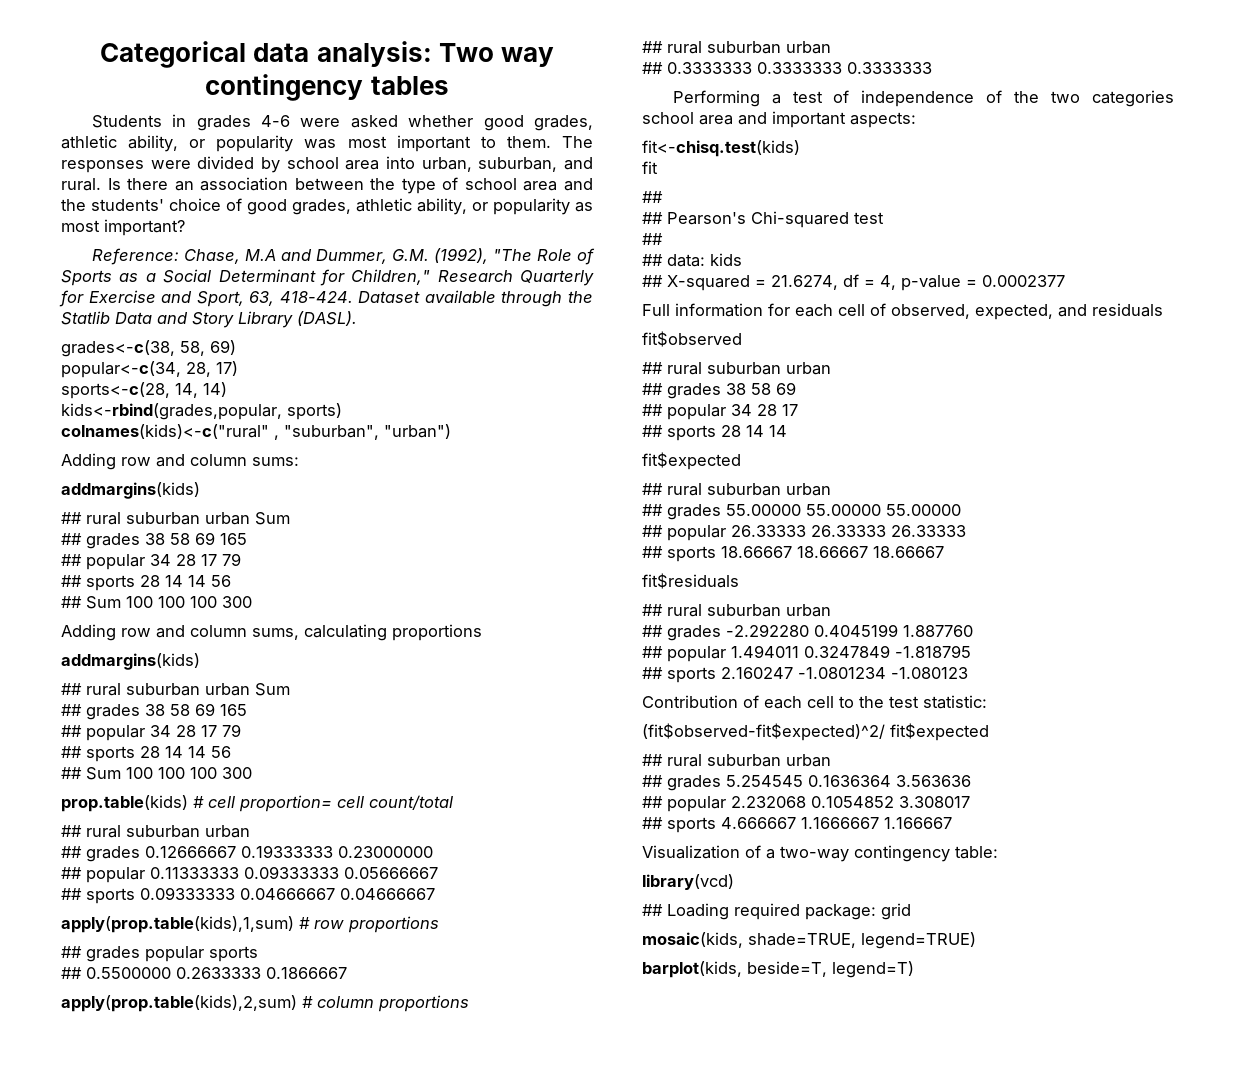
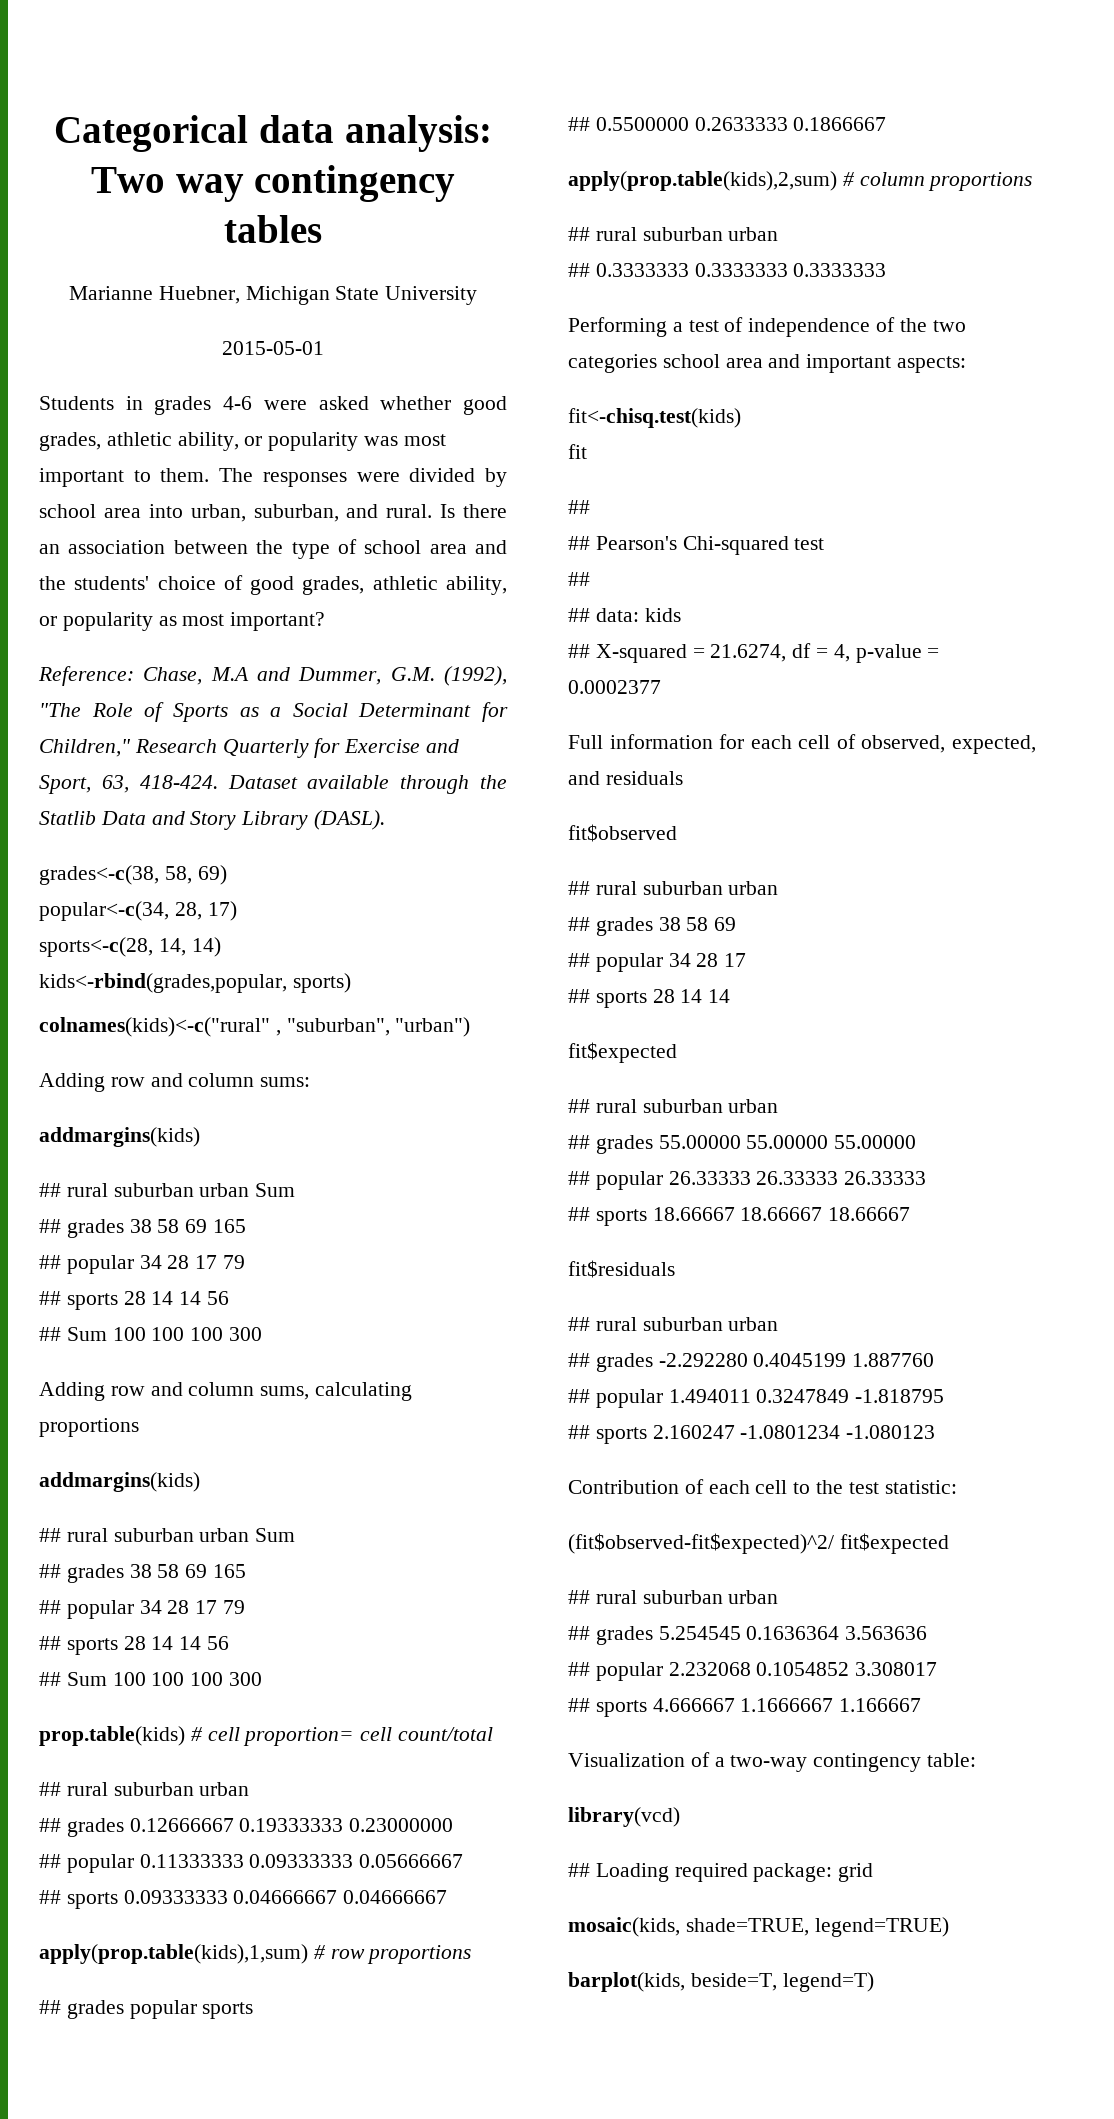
(449, 85) none -> [68,286,478,305] [222,341,324,355] // Marianne Huebner, Michigan State University // 2015-05-01

